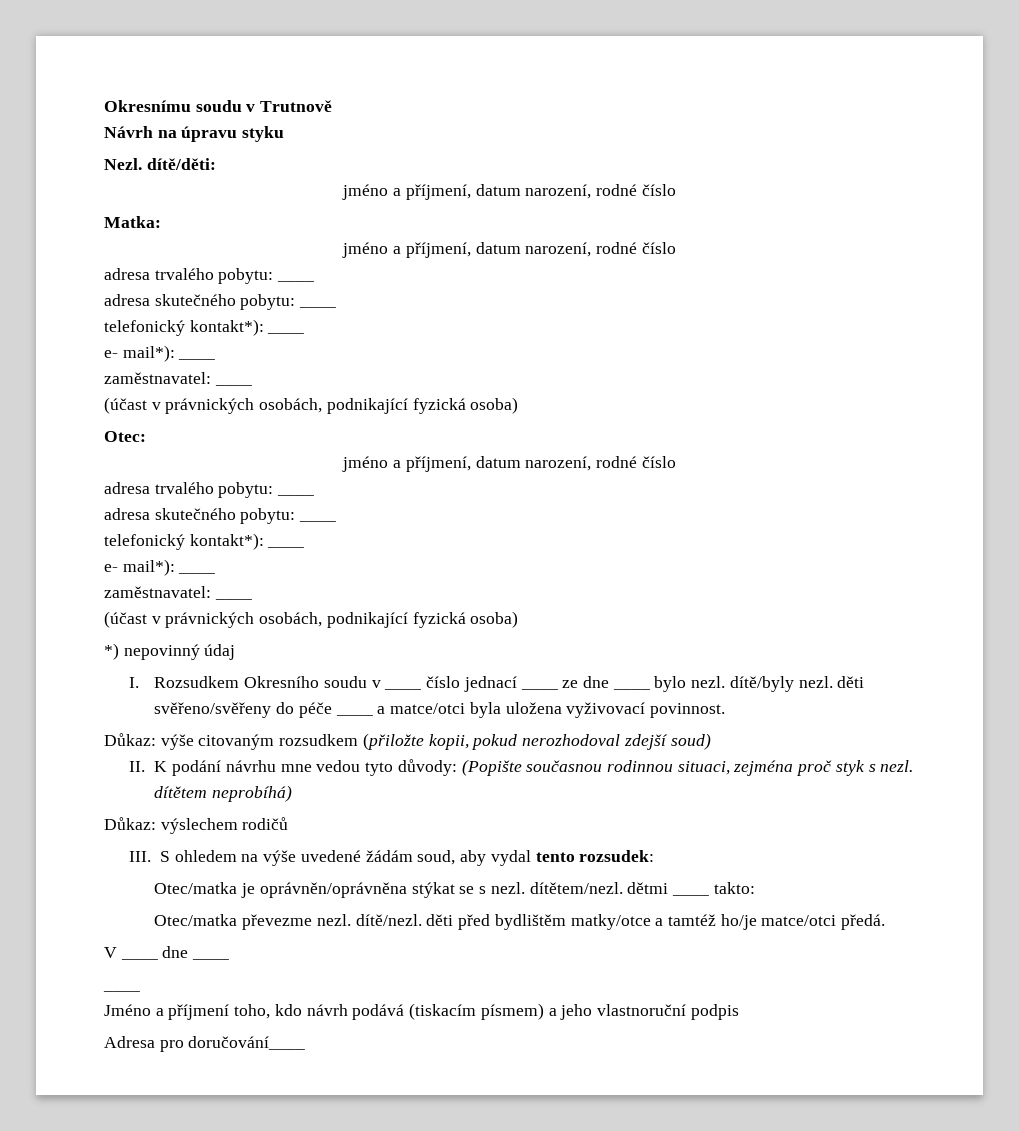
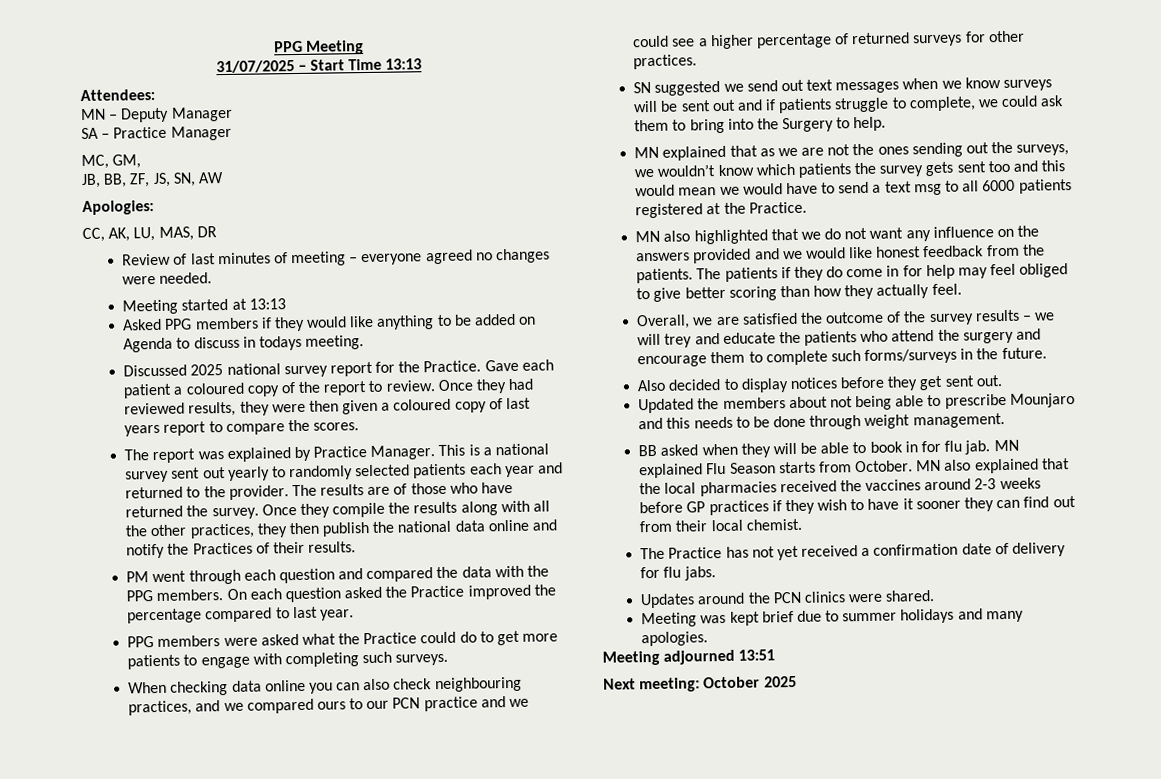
[104,100,333,112] [104,126,285,142] [104,158,216,170] [342,184,676,200] [104,216,161,228] [342,242,676,258] [104,268,315,284] [104,294,337,310] [104,319,305,336] [104,345,216,362] [104,372,211,384] [214,384,252,386] [104,397,519,414] [104,431,146,442] [342,456,676,472] [104,482,315,498] [104,508,337,524] [104,533,305,550] [104,559,216,576] [104,586,211,598] [214,598,252,600] [104,611,519,628] [104,643,236,660] [129,676,381,688] [384,688,422,690] [426,676,558,692] [562,676,609,688] [612,676,865,692] [154,702,373,718] [377,702,725,718] [104,733,711,750] [129,759,914,776] [154,785,293,802] [104,817,289,834] [129,850,655,866] [154,882,669,898] [671,894,709,896] [713,882,755,894] [154,914,886,930] [104,947,117,958] [120,958,158,960] [162,946,189,958] [192,958,230,960] [103,990,140,992] [104,1003,739,1020] [104,1036,306,1052] Okresnímu soudu v Trutnově // Návrh na úpravu styku // Nezl. dítě/děti: // jméno a příjmení, datum narození, rodné číslo // Matka: // jméno a příjmení, datum narození, rodné číslo // adresa trvalého pobytu: ____ // adresa skutečného pobytu: ____ // telefonický kontakt*): ____ // e- mail*): ____ // zaměstnavatel: ____ // (účast v právnických osobách, podnikající fyzická osoba) // Otec: // jméno a příjmení, datum narození, rodné číslo // adresa trvalého pobytu: ____ // adresa skutečného pobytu: ____ // telefonický kontakt*): ____ // e- mail*): ____ // zaměstnavatel: ____ // (účast v právnických osobách, podnikající fyzická osoba) // *) nepovinný údaj // I. Rozsudkem Okresního soudu v ____ číslo jednací ____ ze dne ____ bylo nezl. dítě/byly nezl. děti svěřeno/svěřeny do péče ____ a matce/otci byla uložena vyživovací povinnost. // Důkaz: výše citovaným rozsudkem (přiložte kopii, pokud nerozhodoval zdejší soud) // II. K podání návrhu mne vedou tyto důvody: (Popište současnou rodinnou situaci, zejména proč styk s nezl. dítětem neprobíhá) // Důkaz: výslechem rodičů // III. S ohledem na výše uvedené žádám soud, aby vydal tento rozsudek: // Otec/matka je oprávněn/oprávněna stýkat se s nezl. dítětem/nezl. dětmi ____ takto: // Otec/matka převezme nezl. dítě/nezl. děti před bydlištěm matky/otce a tamtéž ho/je matce/otci předá. // V ____ dne ____ // ____ // Jméno a příjmení toho, kdo návrh podává (tiskacím písmem) a jeho vlastnoruční podpis // Adresa pro doručování____ -> [273,40,365,55] [215,58,423,74] [80,88,155,102] [80,106,233,123] [81,125,232,141] [81,154,142,170] [81,172,224,189] [82,200,154,216] [82,226,217,243] [122,248,550,267] [122,272,213,285] [122,298,286,315] [122,313,537,332] [123,335,365,353] [123,359,554,378] [123,378,534,399] [124,397,531,417] [124,419,360,437] [124,443,549,464] [125,462,563,483] [125,481,513,500] [125,500,550,520] [125,519,557,539] [126,541,357,559] [126,565,549,585] [126,584,556,603] [127,606,354,624] [127,630,559,648] [127,651,449,670] [128,676,522,696] [128,696,529,716] [633,30,1025,50] [633,54,698,70] [633,77,1052,96] [633,95,1065,114] [634,116,887,134] [634,141,1070,161] [634,160,1066,178] [635,179,1072,197] [635,201,807,219] [635,225,1040,245] [636,244,1045,264] [636,263,1069,284] [636,283,962,302] [636,309,1056,330] [637,328,1041,348] [637,347,1047,368] [637,375,1002,393] [638,393,1075,414] [638,413,1005,430] [638,439,1019,458] [639,458,1070,479] [639,477,1041,497] [639,496,1076,516] [639,518,803,533] [640,542,1066,561] [640,566,716,581] [640,590,936,609] [641,608,1024,628] [641,631,709,647] [602,649,776,666] [603,675,797,693] PPG Meeting // 31/07/2025 – Start Time 13:13 // Attendees: // MN – Deputy Manager // SA – Practice Manager // MC, GM, // JB, BB, ZF, JS, SN, AW // Apologies: // CC, AK, LU, MAS, DR // Review of last minutes of meeting – everyone agreed no changes were needed. // Meeting started at 13:13 // Asked PPG members if they would like anything to be added on Agenda to discuss in todays meeting. // Discussed 2025 national survey report for the Practice. Gave each patient a coloured copy of the report to review. Once they had reviewed results, they were then given a coloured copy of last years report to compare the scores. // The report was explained by Practice Manager. This is a national survey sent out yearly to randomly selected patients each year and returned to the provider. The results are of those who have returned the survey. Once they compile the results along with all the other practices, they then publish the national data online and notify the Practices of their results. // PM went through each question and compared the data with the PPG members. On each question asked the Practice improved the percentage compared to last year. // PPG members were asked what the Practice could do to get more patients to engage with completing such surveys. // When checking data online you can also check neighbouring practices, and we compared ours to our PCN practice and we could see a higher percentage of returned surveys for other practices. // SN suggested we send out text messages when we know surveys will be sent out and if patients struggle to complete, we could ask them to bring into the Surgery to help. // MN explained that as we are not the ones sending out the surveys, we wouldn’t know which patients the survey gets sent too and this would mean we would have to send a text msg to all 6000 patients registered at the Practice. // MN also highlighted that we do not want any influence on the answers provided and we would like honest feedback from the patients. The patients if they do come in for help may feel obliged to give better scoring than how they actually feel. // Overall, we are satisfied the outcome of the survey results – we will trey and educate the patients who attend the surgery and encourage them to complete such forms/surveys in the future. // Also decided to display notices before they get sent out. // Updated the members about not being able to prescribe Mounjaro and this needs to be done through weight management. // BB asked when they will be able to book in for flu jab. MN explained Flu Season starts from October. MN also explained that the local pharmacies received the vaccines around 2-3 weeks before GP practices if they wish to have it sooner they can find out from their local chemist. // The Practice has not yet received a confirmation date of delivery for flu jabs. // Updates around the PCN clinics were shared. // Meeting was kept brief due to summer holidays and many apologies. // Meeting adjourned 13:51 // Next meeting: October 2025

